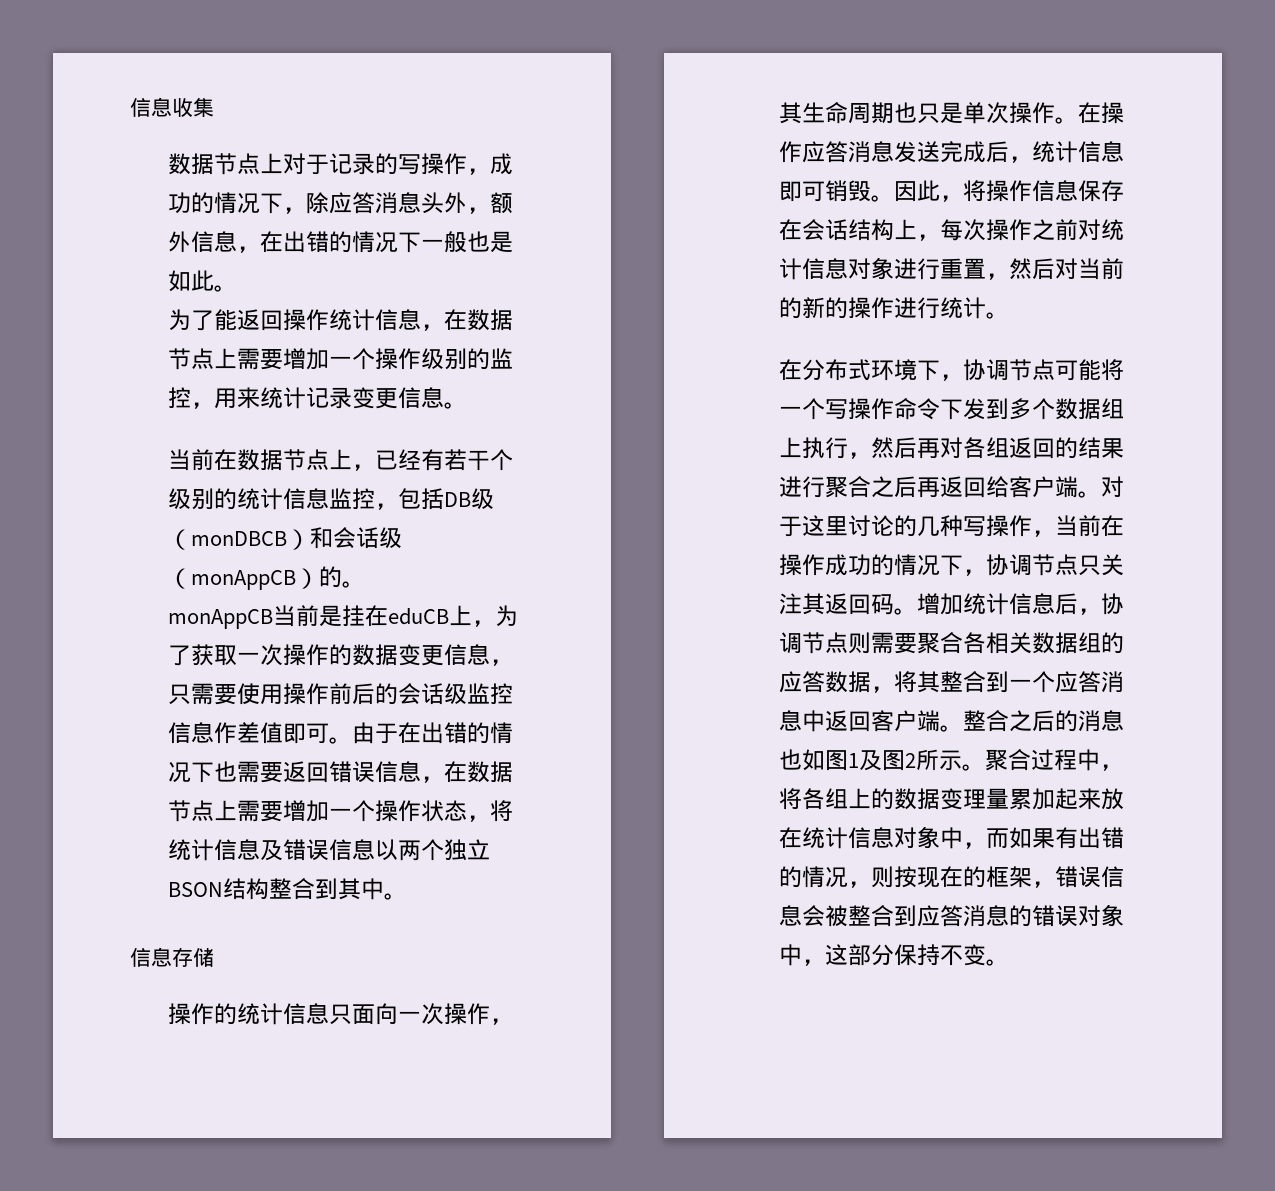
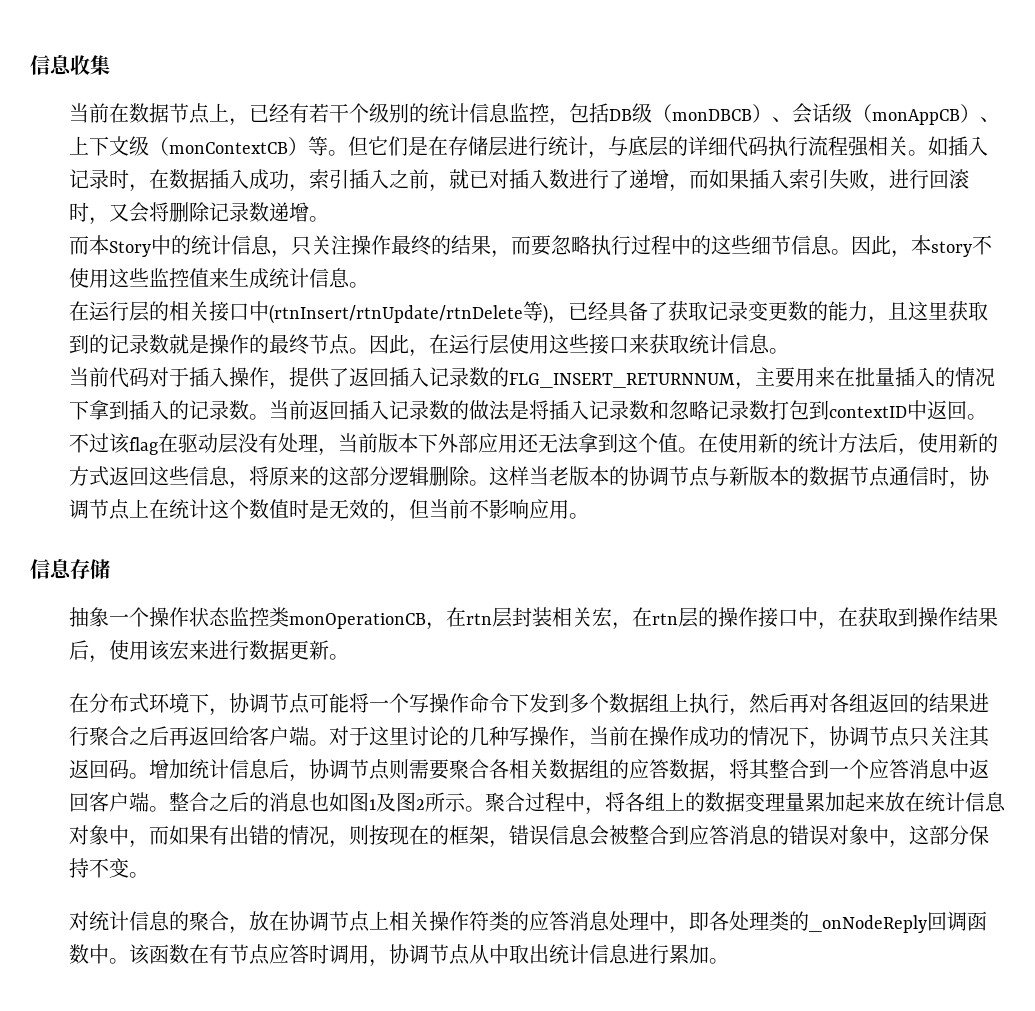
[168,153,514,175] [168,192,514,214] [168,231,514,253] [168,270,238,292] [168,309,514,331] [168,348,514,370] [168,387,468,409] // 数据节点上对于记录的写操作，成功的情况下，除应答消息头外，额外信息，在出错的情况下一般也是如此。 // 为了能返回操作统计信息，在数据节点上需要增加一个操作级别的监控，用来统计记录变更信息。 -> (110, 65) none
[310,527,334,549] 和 -> [771,117,792,122] 、
[319,566,366,588] [168,605,519,629] [168,644,514,666] [168,683,514,705] [168,722,514,744] [168,761,514,783] [168,800,514,822] [168,839,491,861] [168,878,408,900] [130,947,214,967] [168,1003,514,1025] [779,102,1125,124] [779,141,1125,163] [779,180,1125,202] [779,219,1125,241] [779,257,1125,280] [779,297,987,319] 的。 // monAppCB当前是挂在eduCB上，为了获取一次操作的数据变更信息，只需要使用操作前后的会话级监控信息作差值即可。由于在出错的情况下也需要返回错误信息，在数据节点上需要增加一个操作状态，将统计信息及错误信息以两个独立BSON结构整合到其中。 // 信息存储 // 操作的统计信息只面向一次操作，其生命周期也只是单次操作。在操作应答消息发送完成后，统计信息即可销毁。因此，将操作信息保存在会话结构上，每次操作之前对统计信息对象进行重置，然后对当前的新的操作进行统计 -> [979,117,1000,122] [68,136,988,159] [68,169,969,192] [68,202,329,225] [68,235,992,258] [68,268,369,289] [68,301,988,324] [68,334,789,357] [68,367,995,390] [68,400,987,421] [68,433,998,456] [68,466,990,489] [68,499,589,522] [30,559,110,579] [68,607,998,630] [68,640,329,663] 、上下文级（monContextCB）等。但它们是在存储层进行统计，与底层的详细代码执行流程强相关。如插入记录时，在数据插入成功，索引插入之前，就已对插入数进行了递增，而如果插入索引失败，进行回滚时，又会将删除记录数递增。 // 而本Story中的统计信息，只关注操作最终的结果，而要忽略执行过程中的这些细节信息。因此，本story不使用这些监控值来生成统计信息。 // 在运行层的相关接口中(rtnInsert/rtnUpdate/rtnDelete等)，已经具备了获取记录变更数的能力，且这里获取到的记录数就是操作的最终节点。因此，在运行层使用这些接口来获取统计信息。 // 当前代码对于插入操作，提供了返回插入记录数的FLG_INSERT_RETURNNUM，主要用来在批量插入的情况下拿到插入的记录数。当前返回插入记录数的做法是将插入记录数和忽略记录数打包到contextID中返回。不过该flag在驱动层没有处理，当前版本下外部应用还无法拿到这个值。在使用新的统计方法后，使用新的方式返回这些信息，将原来的这部分逻辑删除。这样当老版本的协调节点与新版本的数据节点通信时，协调节点上在统计这个数值时是无效的，但当前不影响应用。 // 信息存储 // 抽象一个操作状态监控类monOperationCB，在rtn层封装相关宏，在rtn层的操作接口中，在获取到操作结果后，使用该宏来进行数据更新
(1010, 962) none -> [68,911,987,934] [68,944,729,967] // 对统计信息的聚合，放在协调节点上相关操作符类的应答消息处理中，即各处理类的_onNodeReply回调函数中。该函数在有节点应答时调用，协调节点从中取出统计信息进行累加。

